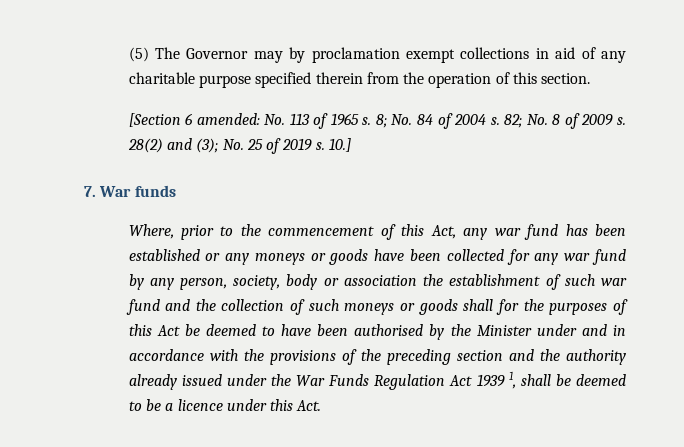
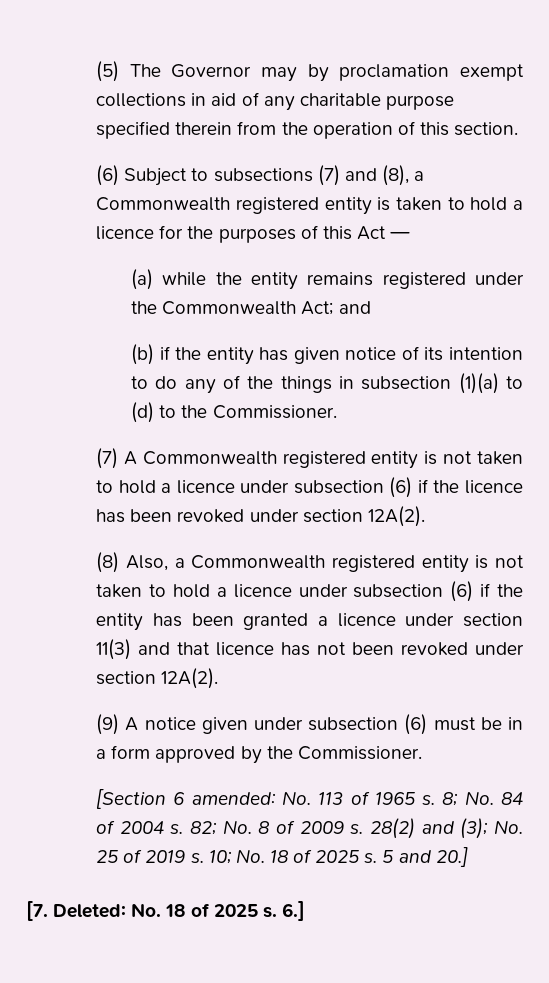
(591, 78) none -> [96,165,425,186] [96,197,523,215] [96,225,411,243] [131,269,524,290] [131,301,371,315] [131,344,523,365] [131,373,523,394] [131,402,337,423] [96,448,523,469] [96,477,523,498] [96,506,425,527] [96,552,524,573] [96,581,524,602] [96,613,523,631] [96,639,524,660] [96,668,219,689] [96,714,523,735] [96,745,422,764] // (6) Subject to subsections (7) and (8), a Commonwealth registered entity is taken to hold a licence for the purposes of this Act — // (a) while the entity remains registered under the Commonwealth Act; and // (b) if the entity has given notice of its intention to do any of the things in subsection (1)(a) to (d) to the Commissioner. // (7) A Commonwealth registered entity is not taken to hold a licence under subsection (6) if the licence has been revoked under section 12A(2). // (8) Also, a Commonwealth registered entity is not taken to hold a licence under subsection (6) if the entity has been granted a licence under section 11(3) and that licence has not been revoked under section 12A(2). // (9) A notice given under subsection (6) must be in a form approved by the Commissioner.
[329,138,352,152] [84,185,176,197] [128,224,626,240] [128,249,626,265] [128,274,628,290] [125,299,629,315] [128,324,626,340] [128,349,626,365] [128,371,626,390] [128,399,322,411] 10.] // 7. War funds // Where, prior to the commencement of this Act, any war fund has been established or any moneys or goods have been collected for any war fund by any person, society, body or association the establishment of such war fund and the collection of such moneys or goods shall for the purposes of this Act be deemed to have been authorised by the Minister under and in accordance with the provisions of the preceding section and the authority already issued under the War Funds Regulation Act 1939 1, shall be deemed to be a licence under this Act. -> [208,847,468,867] [26,901,305,921] 10; No. 18 of 2025 s. 5 and 20.] // [7. Deleted: No. 18 of 2025 s. 6.]

